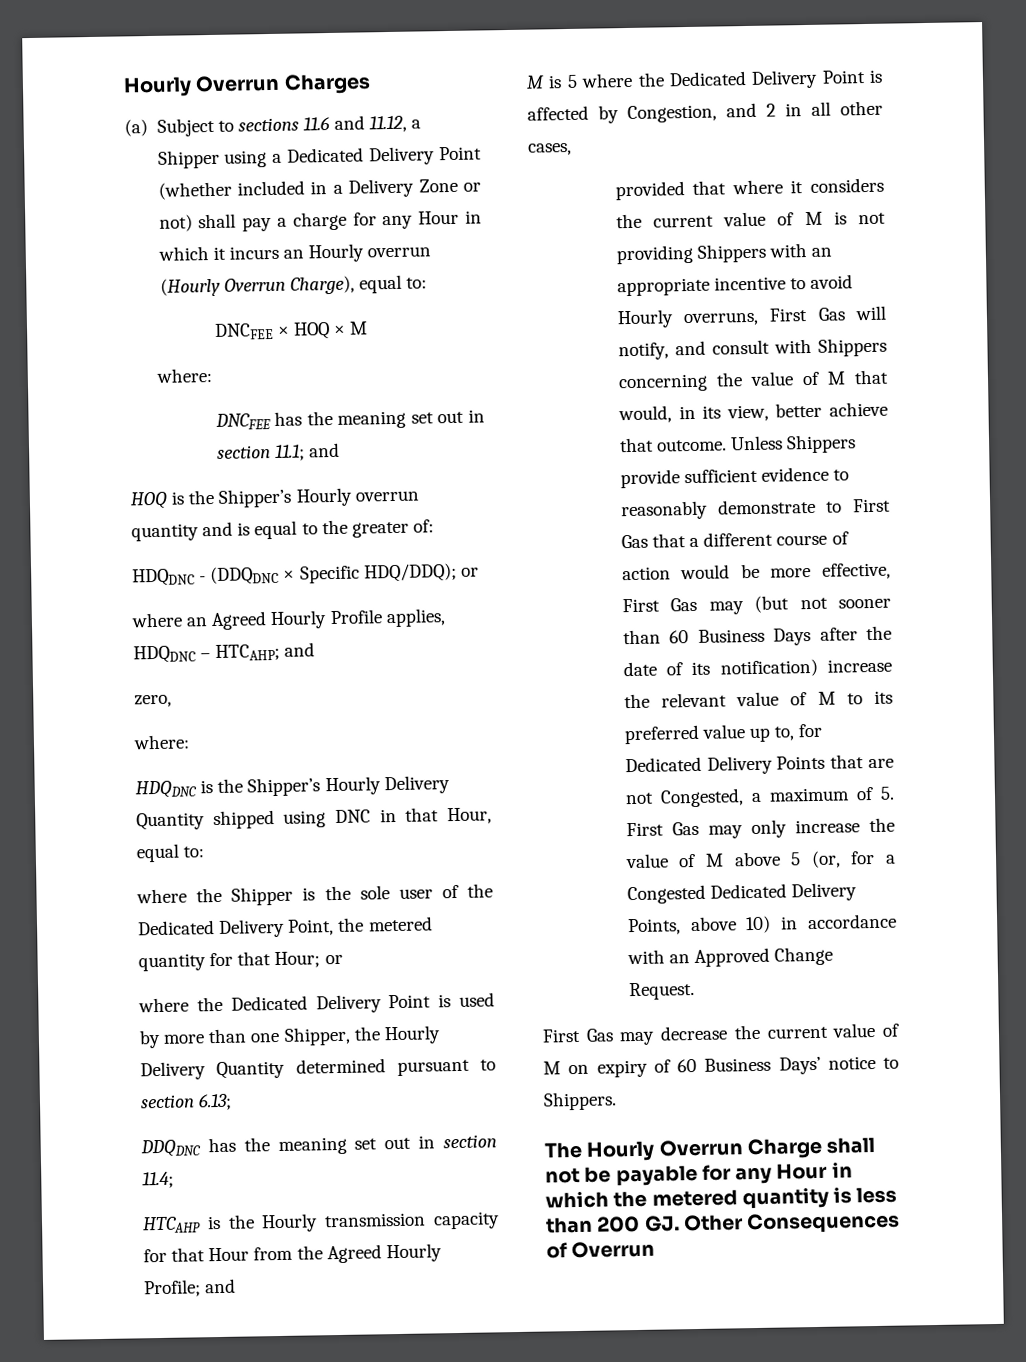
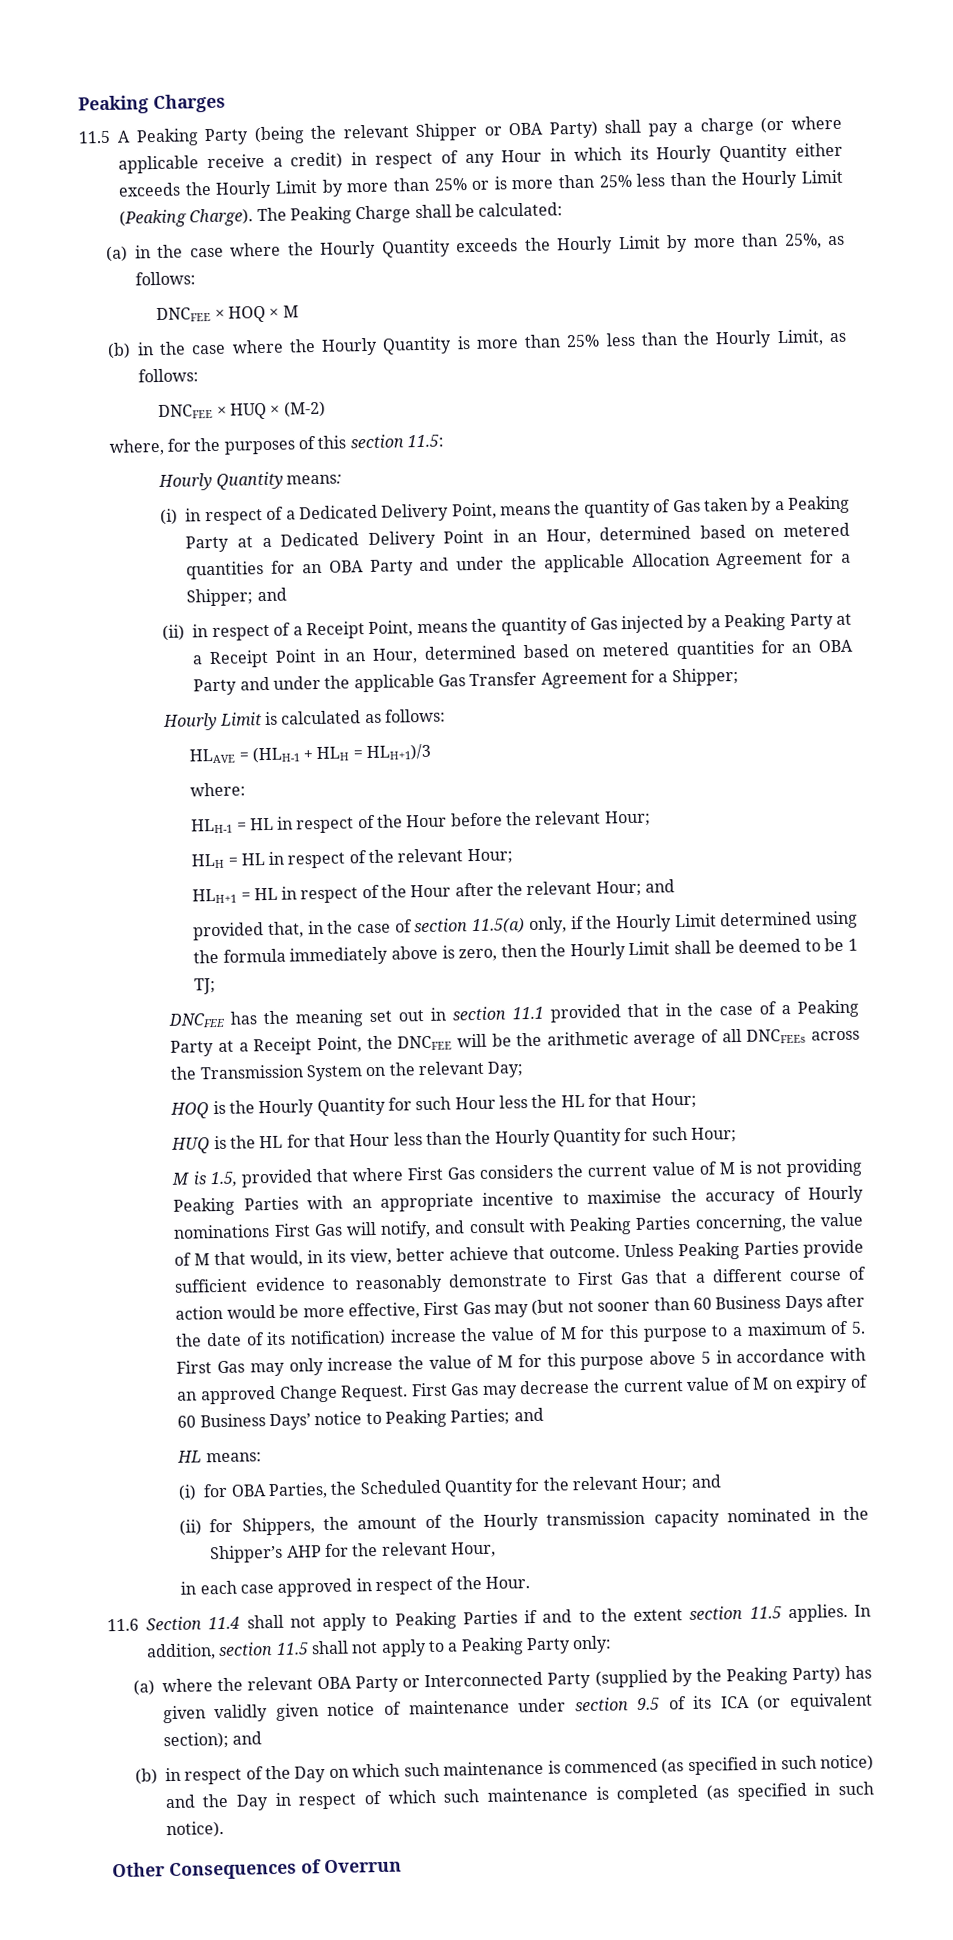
[123,74,281,98] Hourly Overrun -> [78,95,149,115] Peaking
[124,115,422,137] [157,146,482,169] [157,178,482,200] [158,210,482,232] [157,243,432,263] [159,274,428,297] (a) Subject to sections 11.6 and 11.12, a Shipper using a Dedicated Delivery Point (whether included in a Delivery Zone or not) shall pay a charge for any Hour in which it incurs an Hourly overrun (Hourly Overrun Charge), equal to: -> [78,115,842,147] [118,142,844,174] [118,169,843,199] [119,202,564,228] [105,233,846,262] [134,271,196,286] 11.5 A Peaking Party (being the relevant Shipper or OBA Party) shall pay a charge (or where applicable receive a credit) in respect of any Hour in which its Hourly Quantity either exceeds the Hourly Limit by more than 25% or is more than 25% less than the Hourly Limit (Peaking Charge). The Peaking Charge shall be calculated: // (a) in the case where the Hourly Quantity exceeds the Hourly Limit by more than 25%, as follows:
[155,368,212,383] where: -> [106,329,848,359] [137,368,199,383] [158,400,326,420] [108,434,445,456] [158,471,343,492] [160,495,850,526] [185,522,850,553] [186,550,851,580] [186,587,287,607] [162,612,852,642] [192,639,854,669] [193,667,739,696] [163,708,446,731] [189,743,432,764] [190,782,247,797] [191,810,651,834] [191,848,513,869] [192,879,676,904] [193,910,859,941] [193,937,859,966] [194,978,217,995] (b) in the case where the Hourly Quantity is more than 25% less than the Hourly Limit, as follows: // DNCFEE × HUQ × (M-2) // where, for the purposes of this section 11.5: // Hourly Quantity means: // (i) in respect of a Dedicated Delivery Point, means the quantity of Gas taken by a Peaking Party at a Dedicated Delivery Point in an Hour, determined based on metered quantities for an OBA Party and under the applicable Allocation Agreement for a Shipper; and // (ii) in respect of a Receipt Point, means the quantity of Gas injected by a Peaking Party at a Receipt Point in an Hour, determined based on metered quantities for an OBA Party and under the applicable Gas Transfer Agreement for a Shipper; // Hourly Limit is calculated as follows: // HLAVE = (HLH-1 + HLH = HLH+1)/3 // where: // HLH-1 = HL in respect of the Hour before the relevant Hour; // HLH = HL in respect of the relevant Hour; // HLH+1 = HL in respect of the Hour after the relevant Hour; and // provided that, in the case of section 11.5(a) only, if the Hourly Limit determined using the formula immediately above is zero, then the Hourly Limit shall be deemed to be 1 TJ;
[275,442,341,461] [130,487,419,510] [131,519,434,542] [132,562,479,587] [131,608,446,631] [133,642,316,664] [134,694,172,708] [133,734,190,750] [135,775,450,799] [136,807,492,831] [136,843,205,863] [136,883,493,906] [137,916,433,938] [138,951,343,972] [138,992,495,1014] [139,1025,441,1049] [140,1058,496,1081] [140,1093,233,1111] [140,1134,497,1158] [142,1171,174,1189] [142,1211,501,1234] [143,1243,442,1264] [143,1278,237,1298] [526,69,883,89] [527,100,883,124] [527,142,572,156] 11.1; and // HOQ is the Shipper’s Hourly overrun quantity and is equal to the greater of: // HDQDNC - (DDQDNC × Specific HDQ/DDQ); or // where an Agreed Hourly Profile applies, HDQDNC – HTCAHP; and // zero, // where: // HDQDNC is the Shipper’s Hourly Delivery Quantity shipped using DNC in that Hour, equal to: // where the Shipper is the sole user of the Dedicated Delivery Point, the metered quantity for that Hour; or // where the Dedicated Delivery Point is used by more than one Shipper, the Hourly Delivery Quantity determined pursuant to section 6.13; // DDQDNC has the meaning set out in section 11.4; // HTCAHP is the Hourly transmission capacity for that Hour from the Agreed Hourly Profile; and // M is 5 where the Dedicated Delivery Point is affected by Congestion, and 2 in all other cases, // -> [512,999,859,1023] [170,1028,860,1057] [170,1060,525,1082] [170,1092,697,1119] [171,1126,737,1154] [171,1171,238,1188] 11.1 provided that in the case of a Peaking Party at a Receipt Point, the DNCFEE will be the arithmetic average of all DNCFEEs across the Transmission System on the relevant Day; // HOQ is the Hourly Quantity for such Hour less the HL for that Hour; // HUQ is the HL for that Hour less than the Hourly Quantity for such Hour; // M is 1.5,
[790,180,804,194] it -> [406,1166,477,1181] First Gas
[697,243,768,263] Shippers -> [173,1196,299,1216] Peaking Parties
[810,274,854,289] [616,309,760,329] avoid Hourly overruns, -> [587,1185,865,1206] [173,1224,271,1239] maximise the accuracy of Hourly nominations
[818,337,887,357] [617,373,708,393] Shippers concerning -> [569,1214,787,1236] Peaking Parties concerning,
[786,434,857,454] Shippers -> [678,1240,800,1261] Peaking Parties
[661,690,893,708] [623,723,823,745] [624,754,894,775] [624,788,744,808] relevant value of M to its preferred value up to, for Dedicated Delivery Points that are not Congested, -> [491,1324,729,1342] value of M for this purpose to
[733,850,896,869] [626,882,858,905] [627,915,772,936] above 5 (or, for a Congested Dedicated Delivery Points, above 10) -> [517,1350,711,1371] for this purpose above 5
[694,947,771,967] Approved -> [199,1385,276,1405] approved
(695, 991) // -> (409, 1393) none
[543,1091,617,1111] [544,1136,876,1162] [545,1162,853,1187] [545,1186,898,1210] [545,1215,680,1234] Shippers. // The Hourly Overrun Charge shall not be payable for any Hour in which the metered quantity is less than 200 GJ. -> [384,1407,544,1428] [177,1450,262,1463] [178,1474,721,1501] [179,1506,870,1536] [210,1541,496,1564] [180,1576,530,1597] [107,1603,871,1632] [146,1635,613,1661] [132,1665,872,1696] [162,1692,873,1724] [162,1731,263,1750] [134,1754,874,1785] [164,1781,875,1811] [165,1821,224,1839] Peaking Parties; and // HL means: // (i) for OBA Parties, the Scheduled Quantity for the relevant Hour; and // (ii) for Shippers, the amount of the Hourly transmission capacity nominated in the Shipper’s AHP for the relevant Hour, // in each case approved in respect of the Hour. // 11.6 Section 11.4 shall not apply to Peaking Parties if and to the extent section 11.5 applies. In addition, section 11.5 shall not apply to a Peaking Party only: // (a) where the relevant OBA Party or Interconnected Party (supplied by the Peaking Party) has given validly given notice of maintenance under section 9.5 of its ICA (or equivalent section); and // (b) in respect of the Day on which such maintenance is commenced (as specified in such notice) and the Day in respect of which such maintenance is completed (as specified in such notice). //

